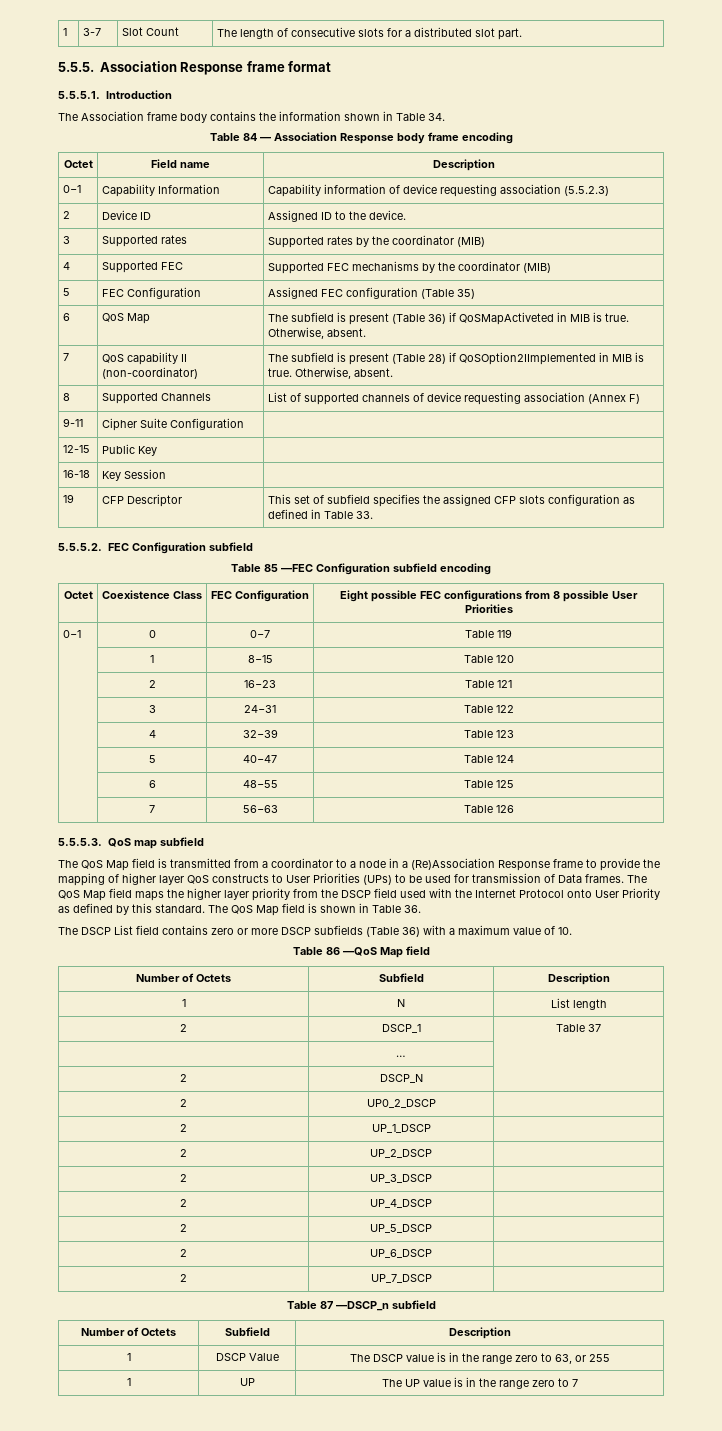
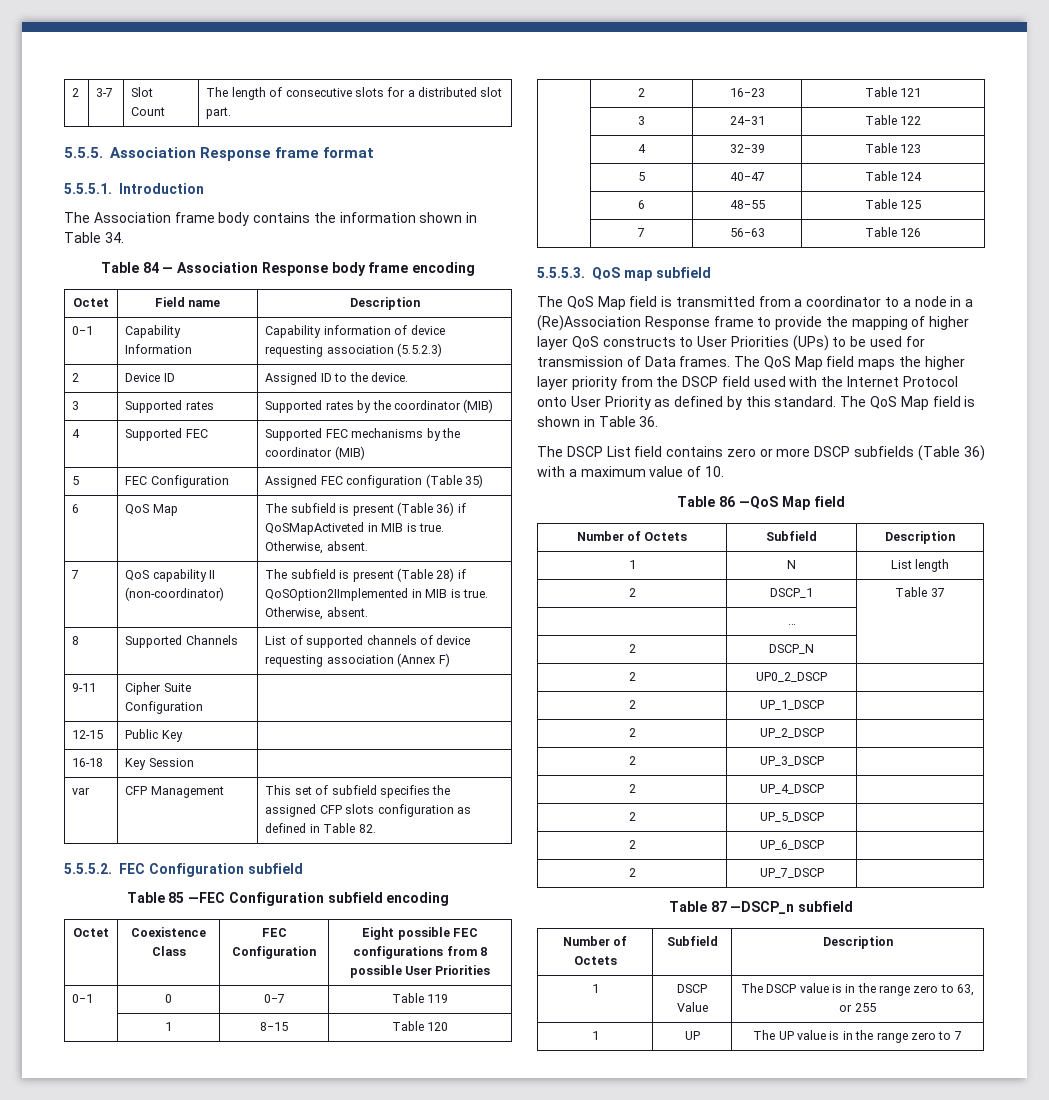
[62,28,67,36] 1 -> [72,88,80,97] 2
[62,494,74,503] [101,494,182,507] 19 | CFP Descriptor -> [72,787,91,795] [125,786,224,798] var | CFP Management
[355,511,373,519] 33. -> [358,824,376,833] 82.

